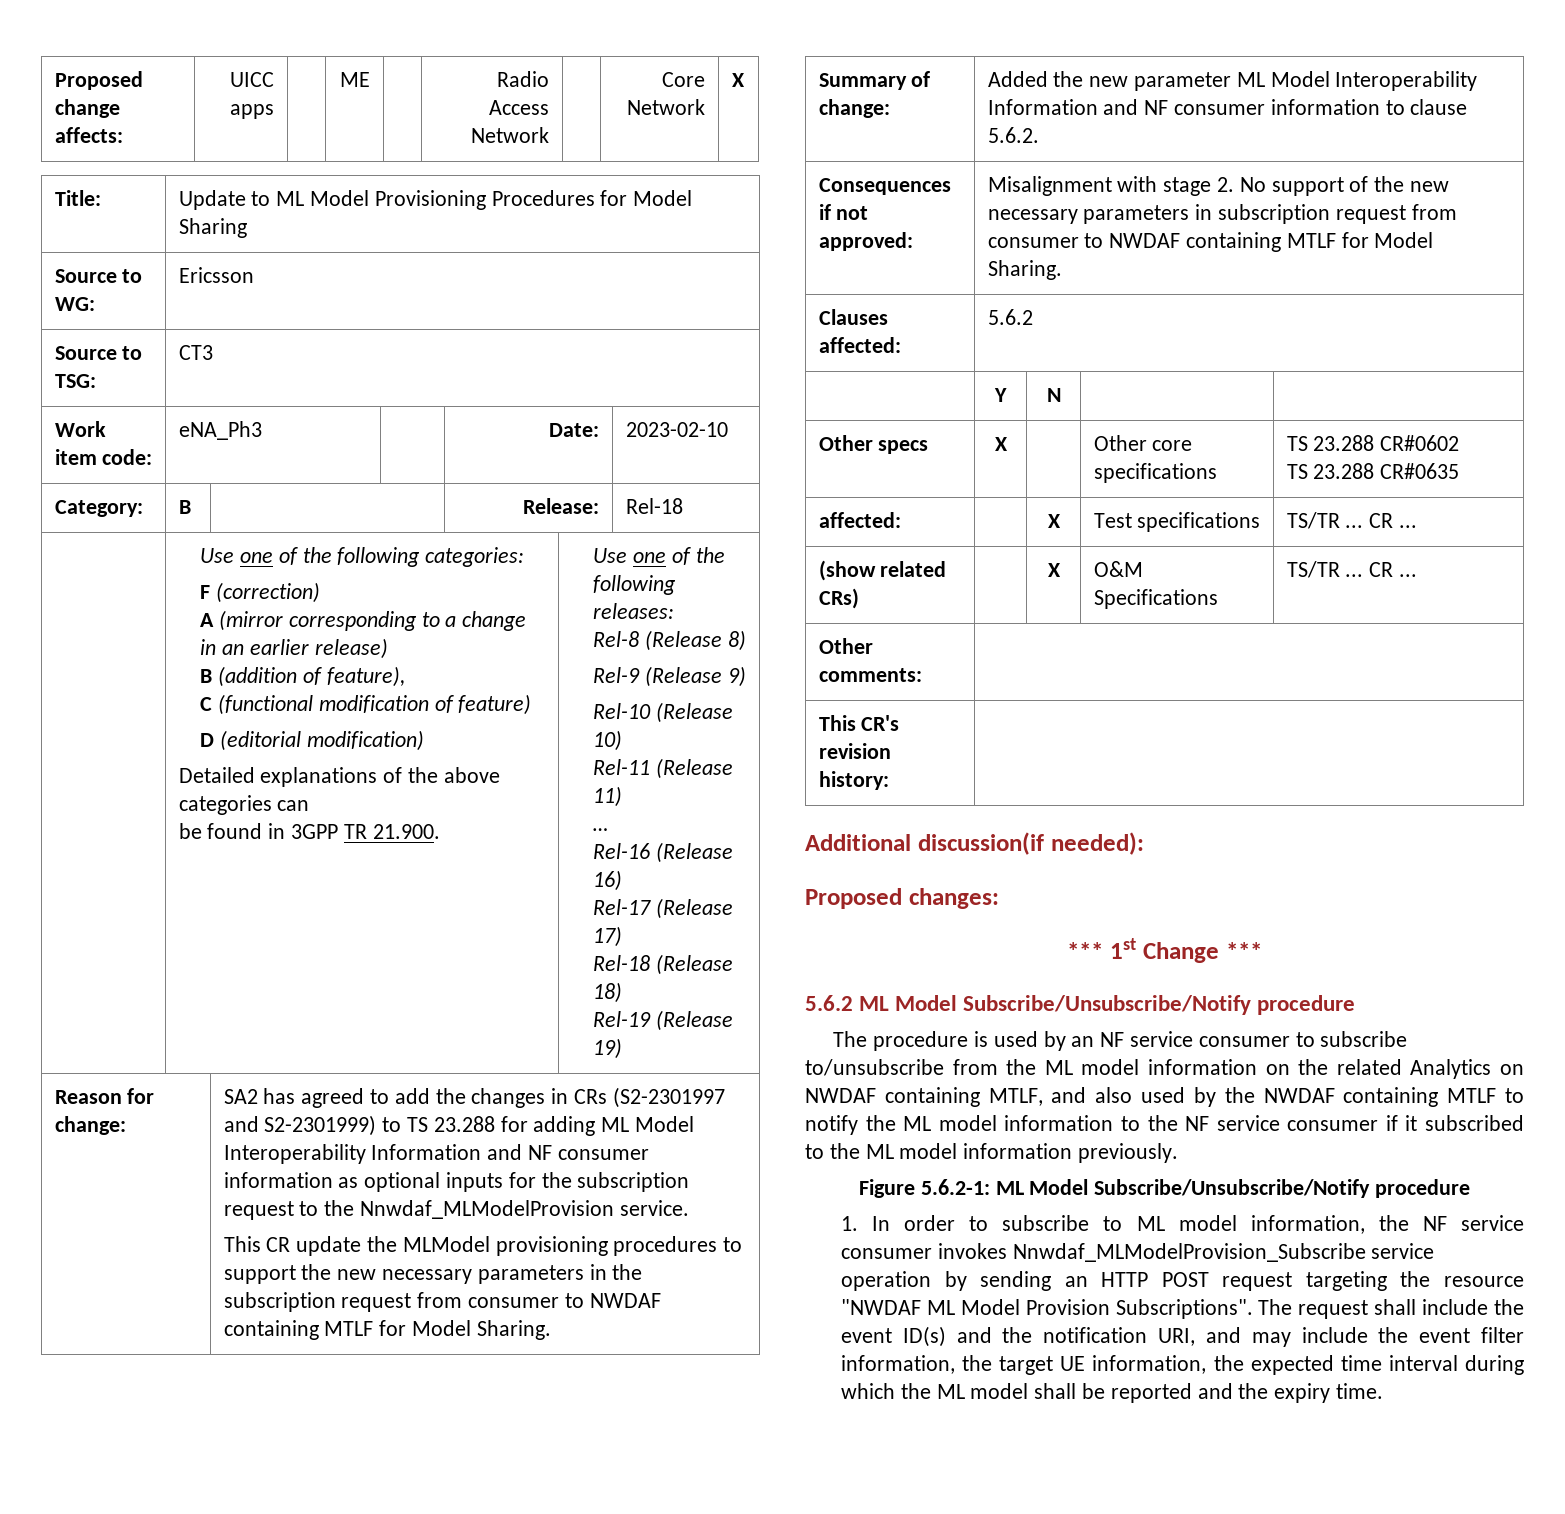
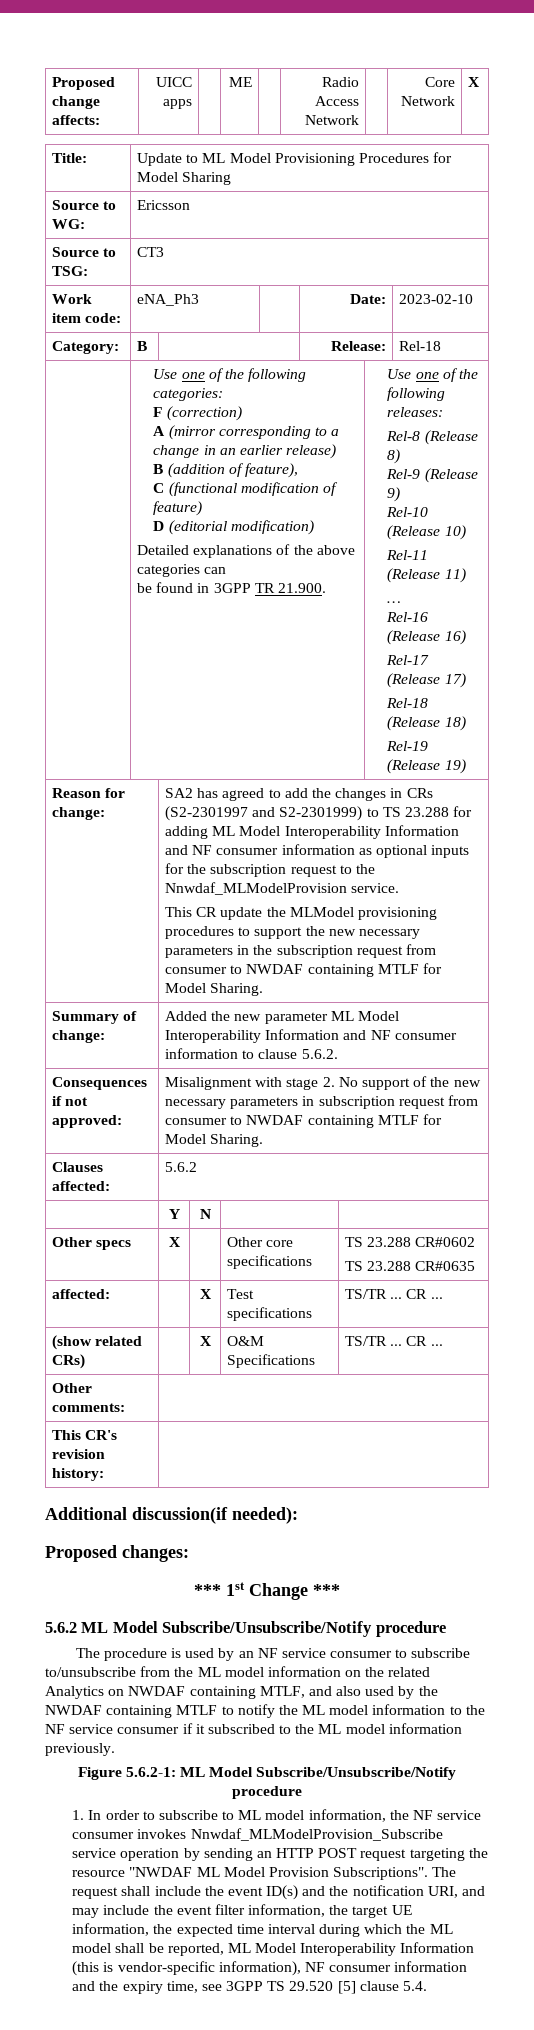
[1110,1383,1384,1403] reported and the expiry time. -> [167,1942,475,1956] [72,1961,468,1976] [72,1981,428,1994] reported, ML Model Interoperability Information (this is vendor-specific information), NF consumer information and the expiry time, see 3GPP TS 29.520 [5] clause 5.4.

